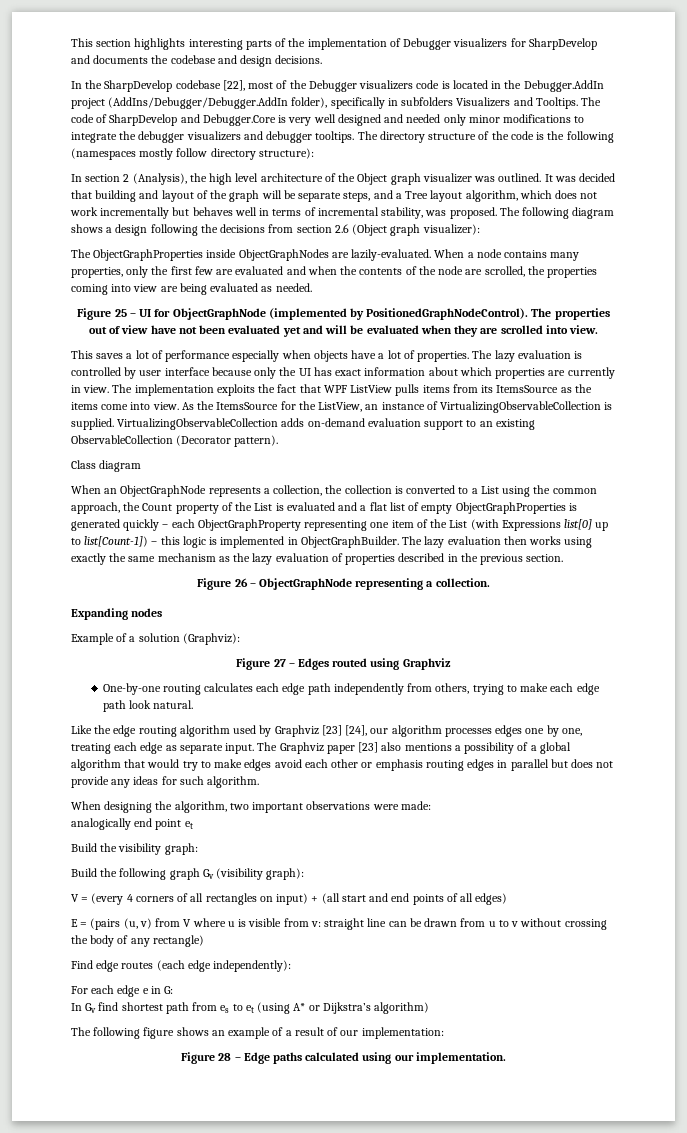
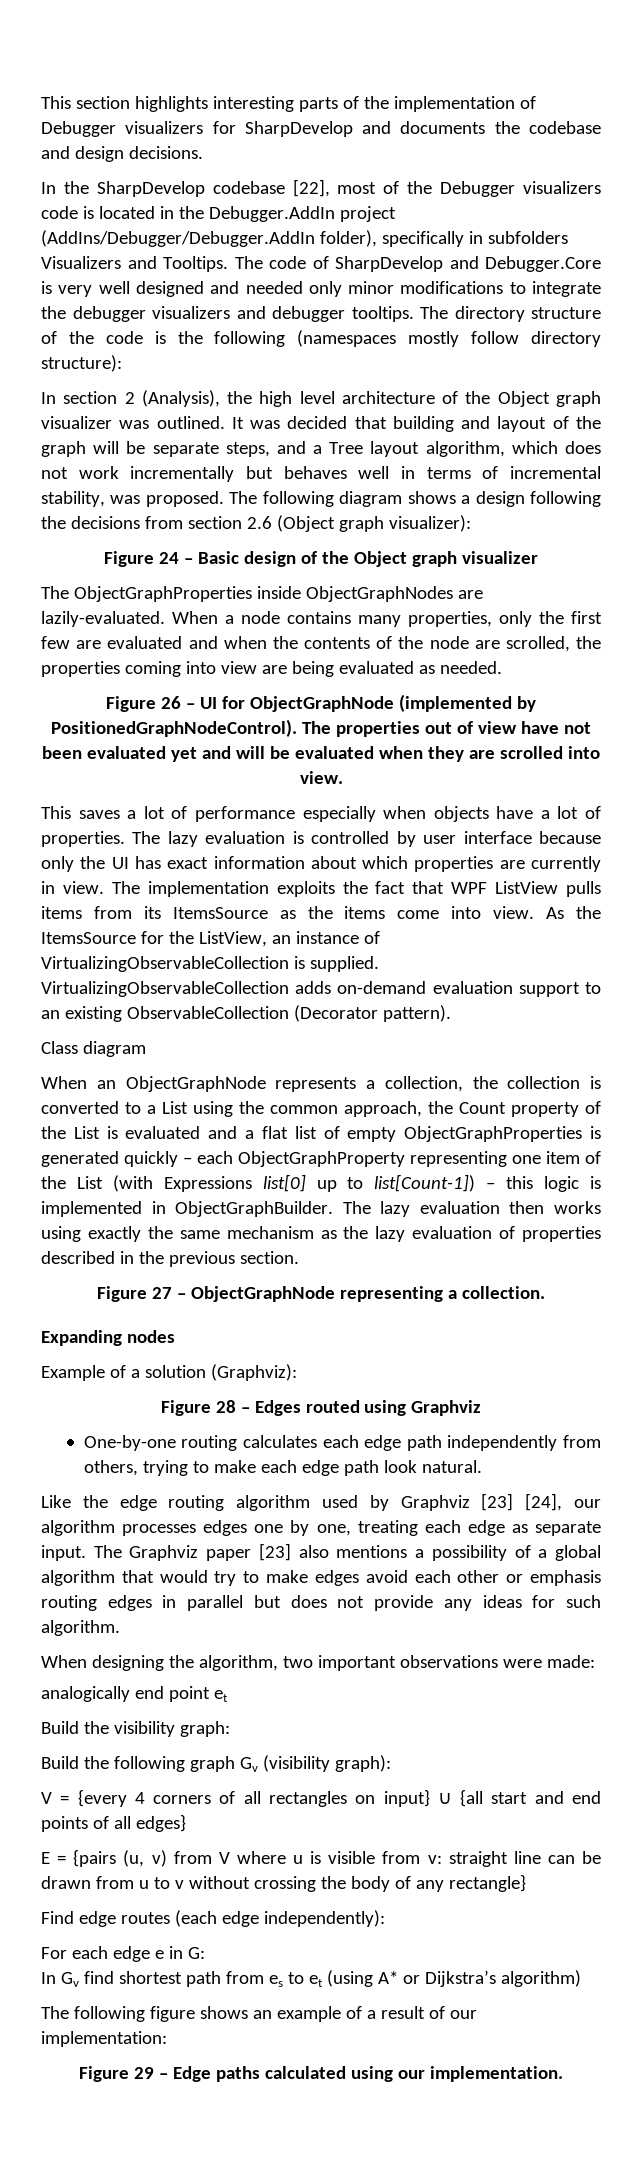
(480, 229) none -> [104,551,538,567] // Figure 24 – Basic design of the Object graph visualizer
[114,309,127,317] 25 -> [161,696,182,709] 26
[234,578,248,587] 26 -> [152,1287,173,1299] 27
[273,659,286,667] 27 -> [215,1400,236,1413] 28
[91,893,124,905] (every -> [77,1789,127,1807] {every
[276,893,340,905] input) + (all -> [383,1789,484,1807] input} ∪ {all
[475,893,508,905] edges) -> [135,1814,186,1832] edges}
[90,918,121,930] (pairs -> [73,1849,117,1867] {pairs
[152,935,204,947] rectangle) -> [448,1874,526,1892] rectangle}
[218,1053,232,1061] 28 -> [134,2067,155,2079] 29

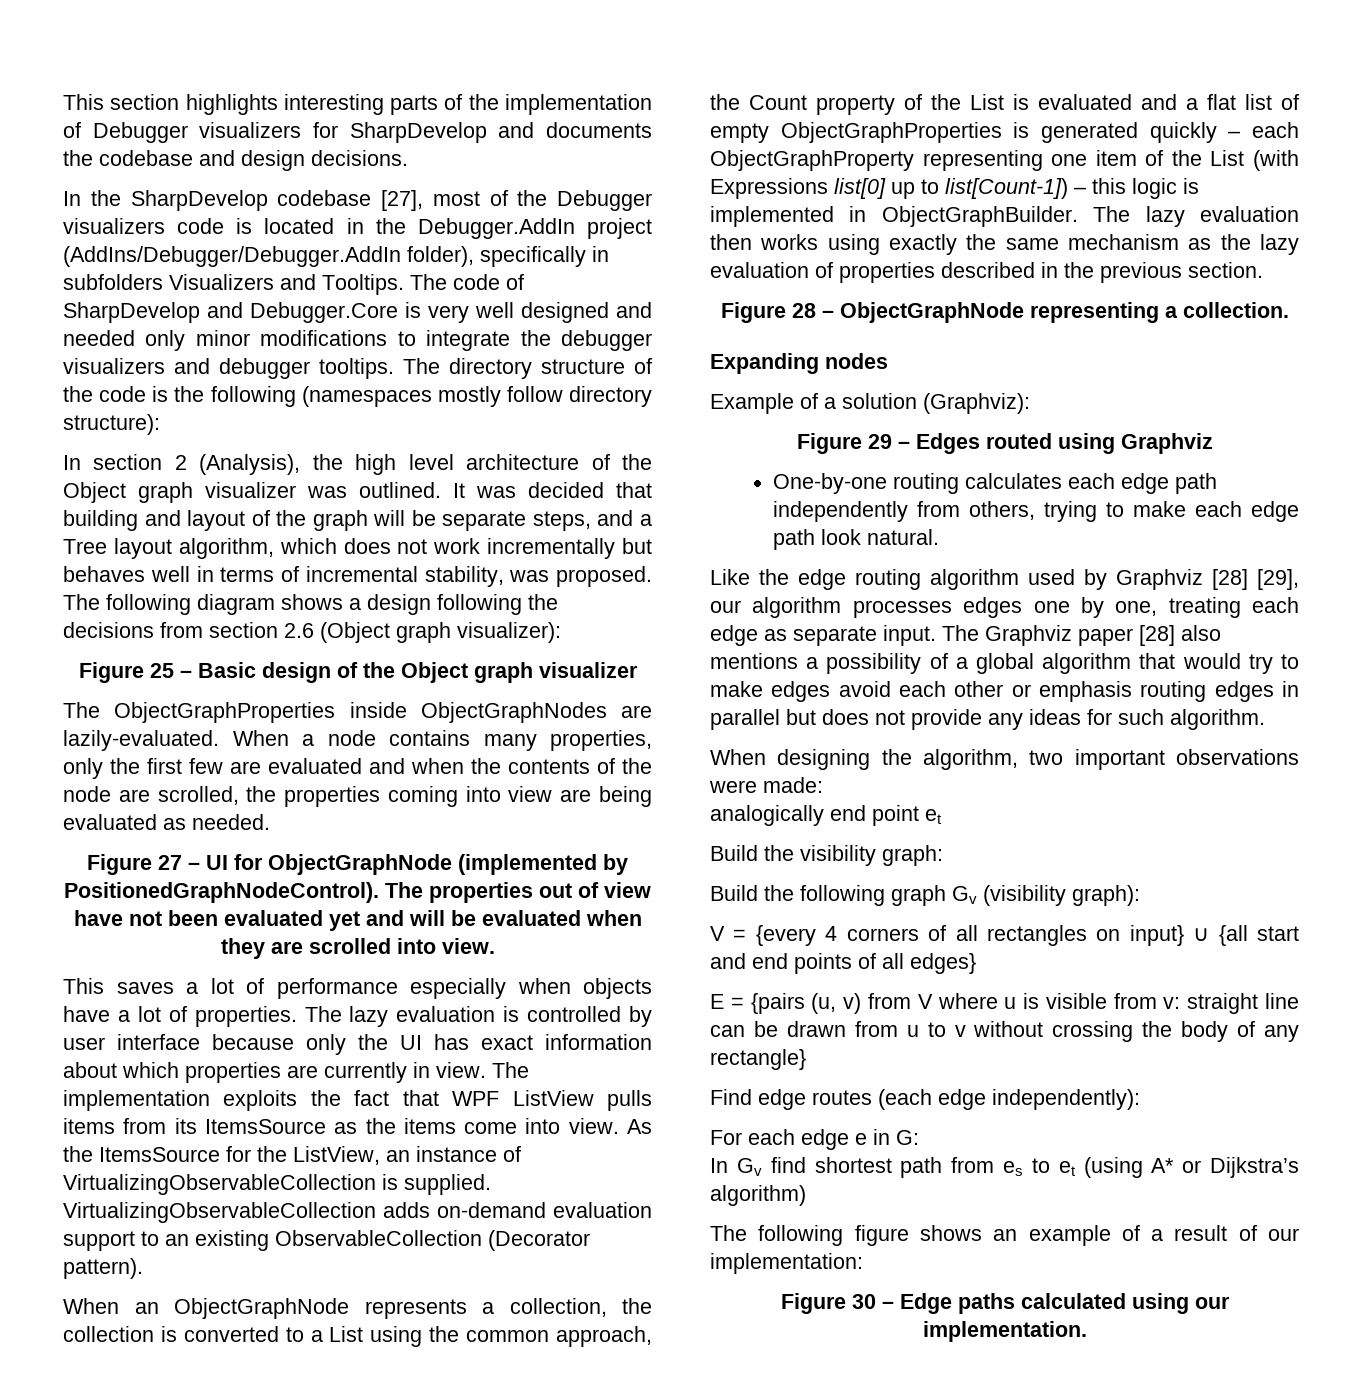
[292,179,330,197] [22], -> [381,190,423,211] [27],
[159,552,180,564] 24 -> [149,663,174,678] 25
[161,696,182,709] 26 -> [158,855,182,870] 27
[41,1041,146,1057] // Class diagram -> (143, 1268) none
[152,1287,173,1299] 27 -> [791,303,816,318] 28
[215,1400,236,1413] 28 -> [867,434,892,449] 29
[481,1493,563,1511] [23] [24], -> [1212,569,1299,590] [28] [29],
[258,1543,291,1561] [23] -> [1139,625,1175,646] [28]
[134,2067,155,2079] 29 -> [851,1294,876,1309] 30

